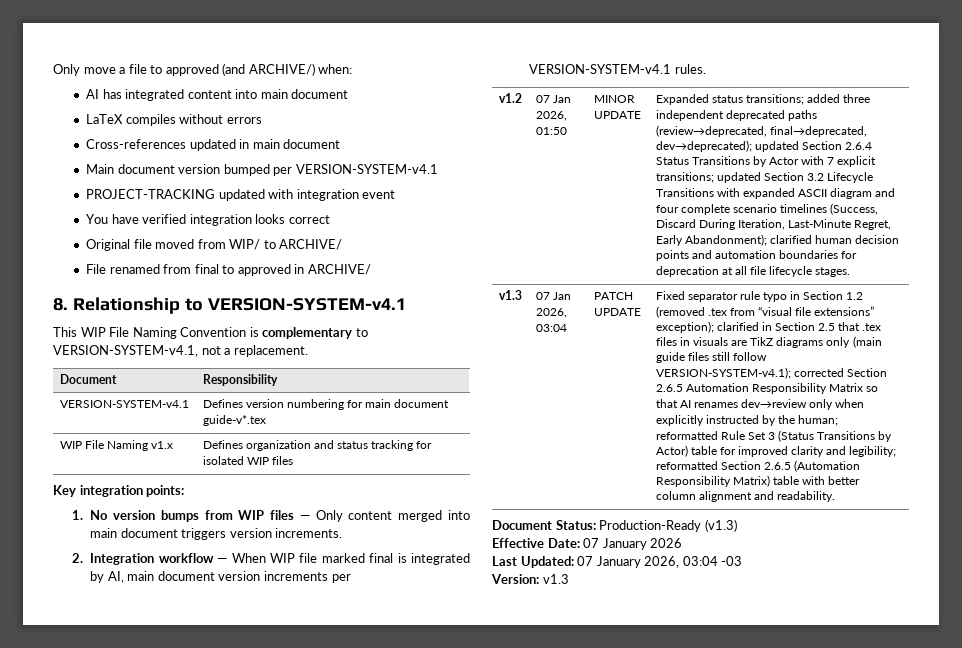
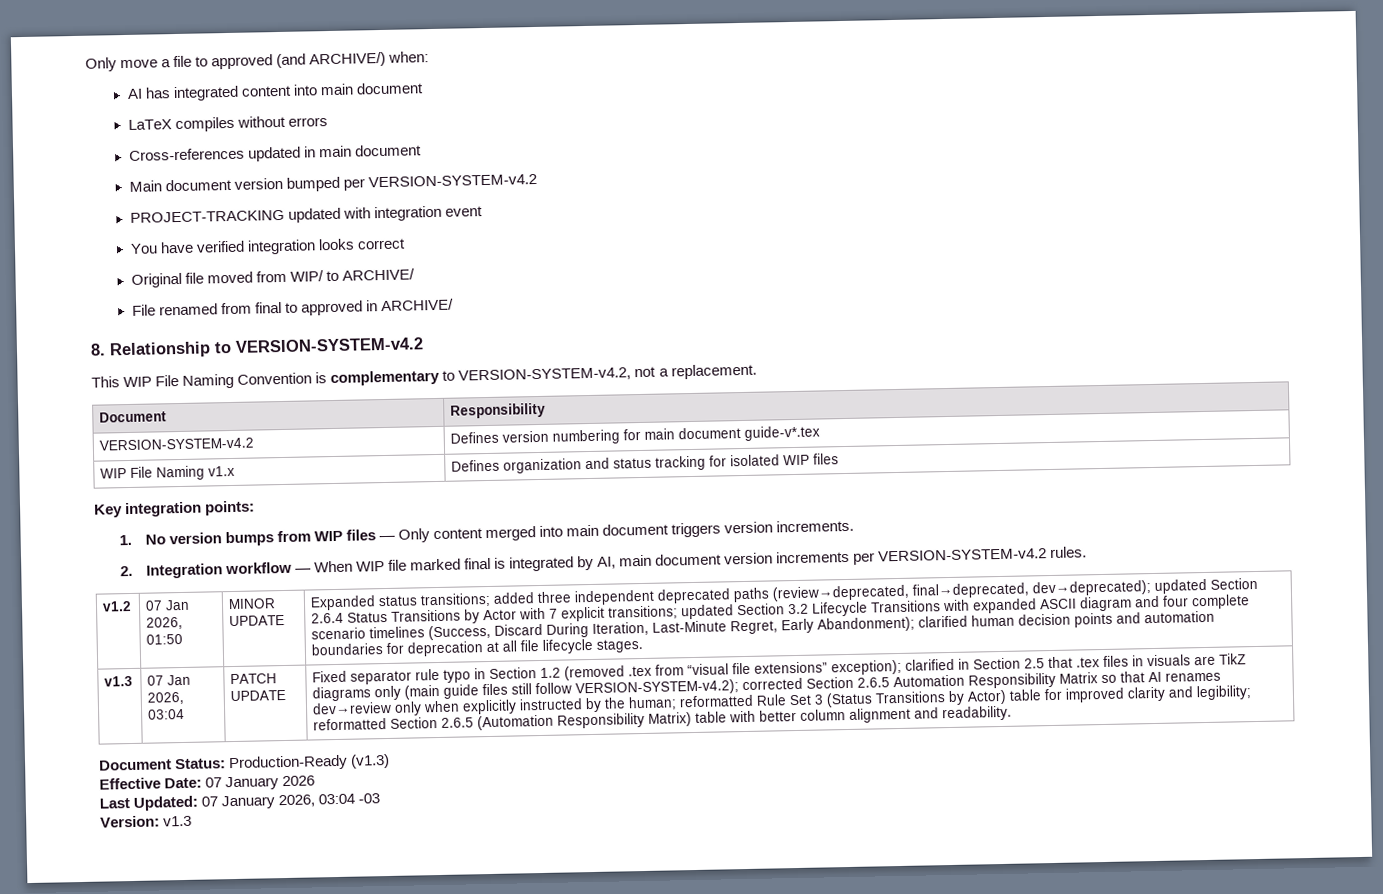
[295,164,438,174] VERSION-SYSTEM-v4.1 -> [368,173,538,188] VERSION-SYSTEM-v4.2
[207,298,406,311] VERSION-SYSTEM-v4.1 -> [235,337,424,353] VERSION-SYSTEM-v4.2
[53,345,198,357] VERSION-SYSTEM-v4.1, -> [458,367,632,383] VERSION-SYSTEM-v4.2,
[59,400,189,408] VERSION-SYSTEM-v4.1 -> [99,437,255,451] VERSION-SYSTEM-v4.2
[529,64,672,74] VERSION-SYSTEM-v4.1 -> [878,548,1048,562] VERSION-SYSTEM-v4.2
[655,367,791,379] VERSION-SYSTEM-v4.1); -> [575,679,740,697] VERSION-SYSTEM-v4.2);

